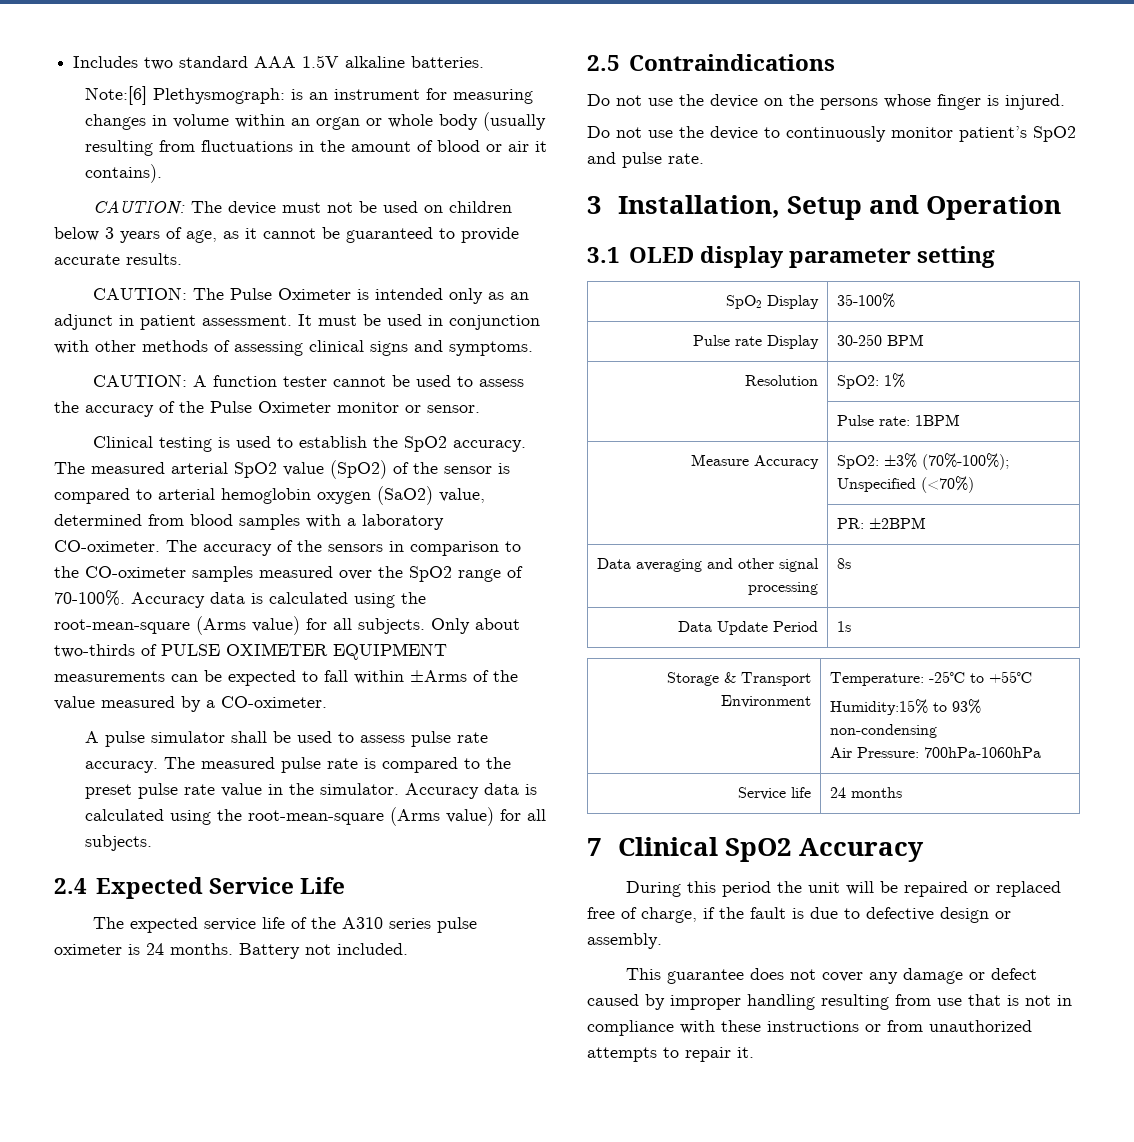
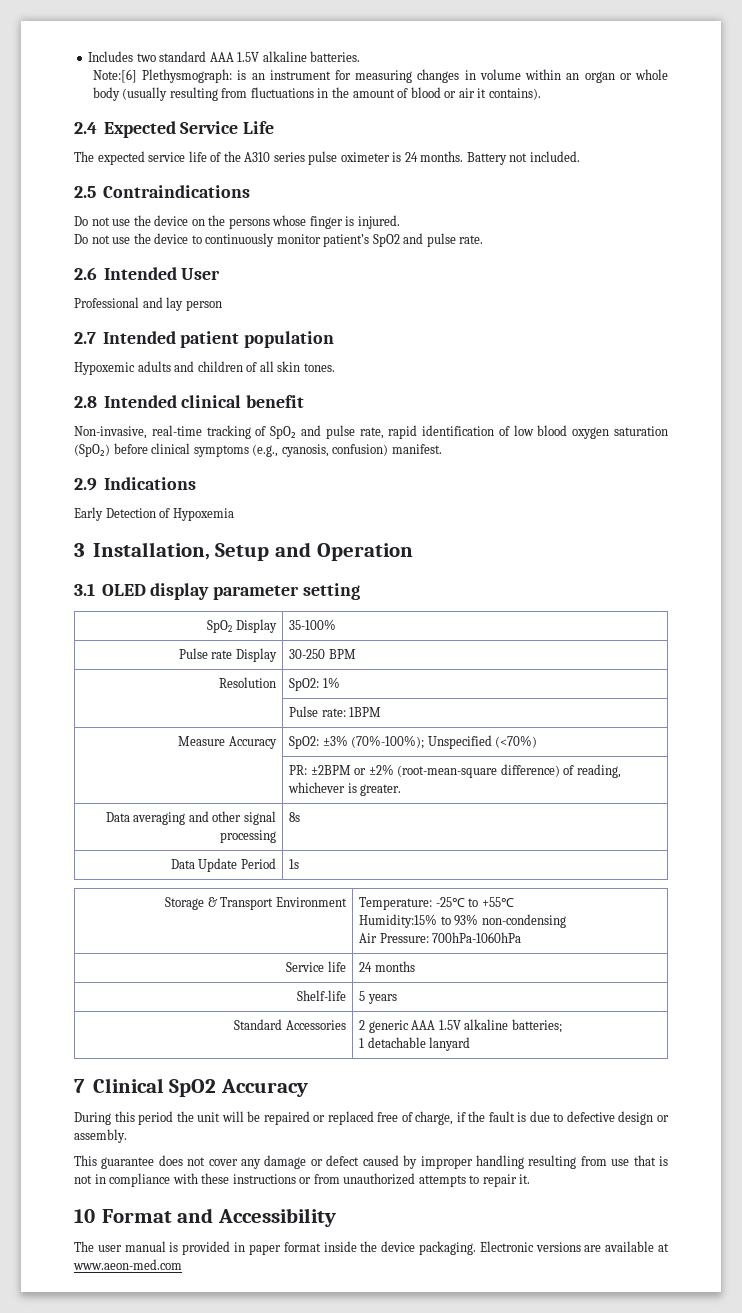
[93,200,513,215] [54,227,519,243] [54,253,182,265] [93,287,530,304] [54,314,540,330] [54,340,533,356] [93,374,525,387] [54,401,480,417] [93,436,527,452] [54,460,510,479] [54,486,485,505] [54,514,444,530] [54,540,521,556] [54,566,523,582] [54,590,426,608] [54,616,520,635] [54,643,447,660] [54,670,518,686] [54,696,327,712] [84,731,488,747] [84,757,511,773] [84,783,537,799] [84,807,546,826] [84,835,152,851] // CAUTION: The device must not be used on children below 3 years of age, as it cannot be guaranteed to provide accurate results. // CAUTION: The Pulse Oximeter is intended only as an adjunct in patient assessment. It must be used in conjunction with other methods of assessing clinical signs and symptoms. // CAUTION: A function tester cannot be used to assess the accuracy of the Pulse Oximeter monitor or sensor. // Clinical testing is used to establish the SpO2 accuracy. The measured arterial SpO2 value (SpO2) of the sensor is compared to arterial hemoglobin oxygen (SaO2) value, determined from blood samples with a laboratory CO-oximeter. The accuracy of the sensors in comparison to the CO-oximeter samples measured over the SpO2 range of 70-100%. Accuracy data is calculated using the root-mean-square (Arms value) for all subjects. Only about two-thirds of PULSE OXIMETER EQUIPMENT measurements can be expected to fall within ±Arms of the value measured by a CO-oximeter. // A pulse simulator shall be used to assess pulse rate accuracy. The measured pulse rate is compared to the preset pulse rate value in the simulator. Accuracy data is calculated using the root-mean-square (Arms value) for all subjects. -> (541, 94) none
(704, 158) none -> [74,267,221,280] [74,297,222,311] [74,331,334,348] [74,361,335,375] [74,395,304,408] [74,425,668,439] [74,443,442,457] [74,477,196,491] [74,507,234,521] // 2.6 Intended User // Professional and lay person // 2.7 Intended patient population // Hypoxemic adults and children of all skin tones. // 2.8 Intended clinical benefit // Non-invasive, real-time tracking of SpO₂ and pulse rate, rapid identification of low blood oxygen saturation (SpO₂) before clinical symptoms (e.g., cyanosis, confusion) manifest. // 2.9 Indications // Early Detection of Hypoxemia
(926, 523) none -> [354,764,621,778] [288,782,402,796] or ±2% (root-mean-square difference) of reading, whichever is greater.
(902, 792) none -> [296,990,346,1001] [359,991,397,1004] [234,1019,346,1030] [359,1019,562,1033] [359,1037,471,1051] // Shelf-life | 5 years // Standard Accessories | 2 generic AAA 1.5V alkaline batteries; // 1 detachable lanyard
(754, 1052) none -> [74,1208,336,1227] [74,1241,669,1255] [73,1259,182,1270] // 10 Format and Accessibility // The user manual is provided in paper format inside the device packaging. Electronic versions are available at www.aeon-med.com

